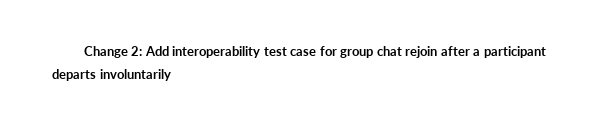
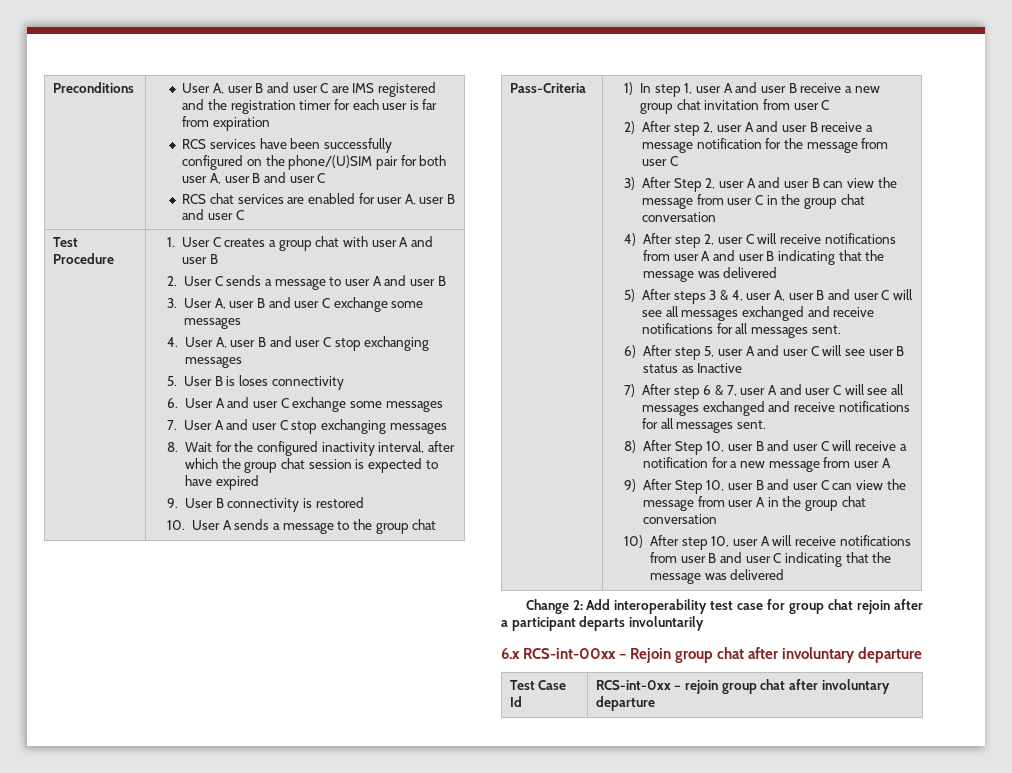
(83, 52) none -> [52,82,134,93] [182,82,437,97] [182,99,438,114] [182,116,270,131] [182,138,392,153] [182,155,447,170] [182,172,326,184] [182,193,456,205] [182,209,244,220] [52,237,78,247] [52,253,114,264] [167,236,433,251] [182,254,218,264] [167,275,446,290] [167,297,424,312] [184,318,242,329] [167,336,430,351] [185,357,243,368] [167,375,344,390] [167,397,443,412] [167,419,447,434] [167,441,456,456] [185,458,438,473] [185,475,259,490] [167,497,364,512] [167,519,437,534] [509,83,586,93] [624,82,880,97] [640,99,830,114] [624,121,873,136] [642,138,889,153] [642,156,678,166] [624,177,897,192] [642,194,865,209] [642,212,717,222] [624,233,896,248] [643,250,885,265] [643,267,778,282] [624,289,913,304] [642,306,875,321] [642,323,841,338] [624,345,905,360] [643,363,743,373] [624,384,904,399] [642,401,910,416] [642,418,767,433] [624,440,907,455] [643,457,891,472] [624,479,906,494] [643,496,866,511] [643,514,718,524] [624,535,911,550] [650,552,892,567] [650,569,785,584] Preconditions | User A, user B and user C are IMS registered and the registration timer for each user is far from expiration // RCS services have been successfully configured on the phone/(U)SIM pair for both user A, user B and user C // RCS chat services are enabled for user A, user B and user C // Test Procedure | 1. User C creates a group chat with user A and user B // 2. User C sends a message to user A and user B // 3. User A, user B and user C exchange some messages // 4. User A, user B and user C stop exchanging messages // 5. User B is loses connectivity // 6. User A and user C exchange some messages // 7. User A and user C stop exchanging messages // 8. Wait for the configured inactivity interval, after which the group chat session is expected to have expired // 9. User B connectivity is restored // 10. User A sends a message to the group chat // Pass-Criteria | 1) In step 1, user A and user B receive a new group chat invitation from user C // 2) After step 2, user A and user B receive a message notification for the message from user C // 3) After Step 2, user A and user B can view the message from user C in the group chat conversation // 4) After step 2, user C will receive notifications from user A and user B indicating that the message was delivered // 5) After steps 3 & 4, user A, user B and user C will see all messages exchanged and receive notifications for all messages sent. // 6) After step 5, user A and user C will see user B status as Inactive // 7) After step 6 & 7, user A and user C will see all messages exchanged and receive notifications for all messages sent. // 8) After Step 10, user B and user C will receive a notification for a new message from user A // 9) After Step 10, user B and user C can view the message from user A in the group chat conversation // 10) After step 10, user A will receive notifications from user B and user C indicating that the message was delivered //
(171, 75) none -> [501,647,923,663] [509,680,567,690] [509,696,522,707] [595,679,890,694] [595,696,655,711] // 6.x RCS-int-00xx – Rejoin group chat after involuntary departure // Test Case Id | RCS-int-0xx – rejoin group chat after involuntary departure

